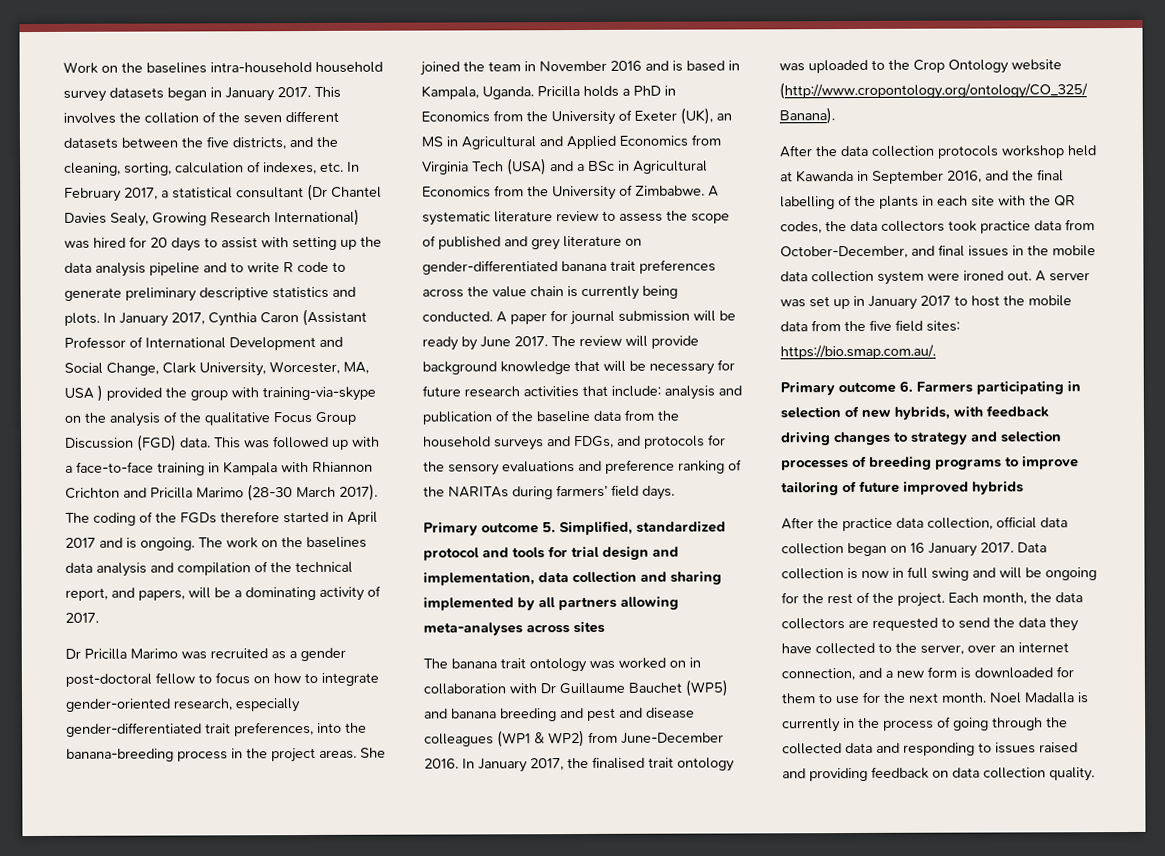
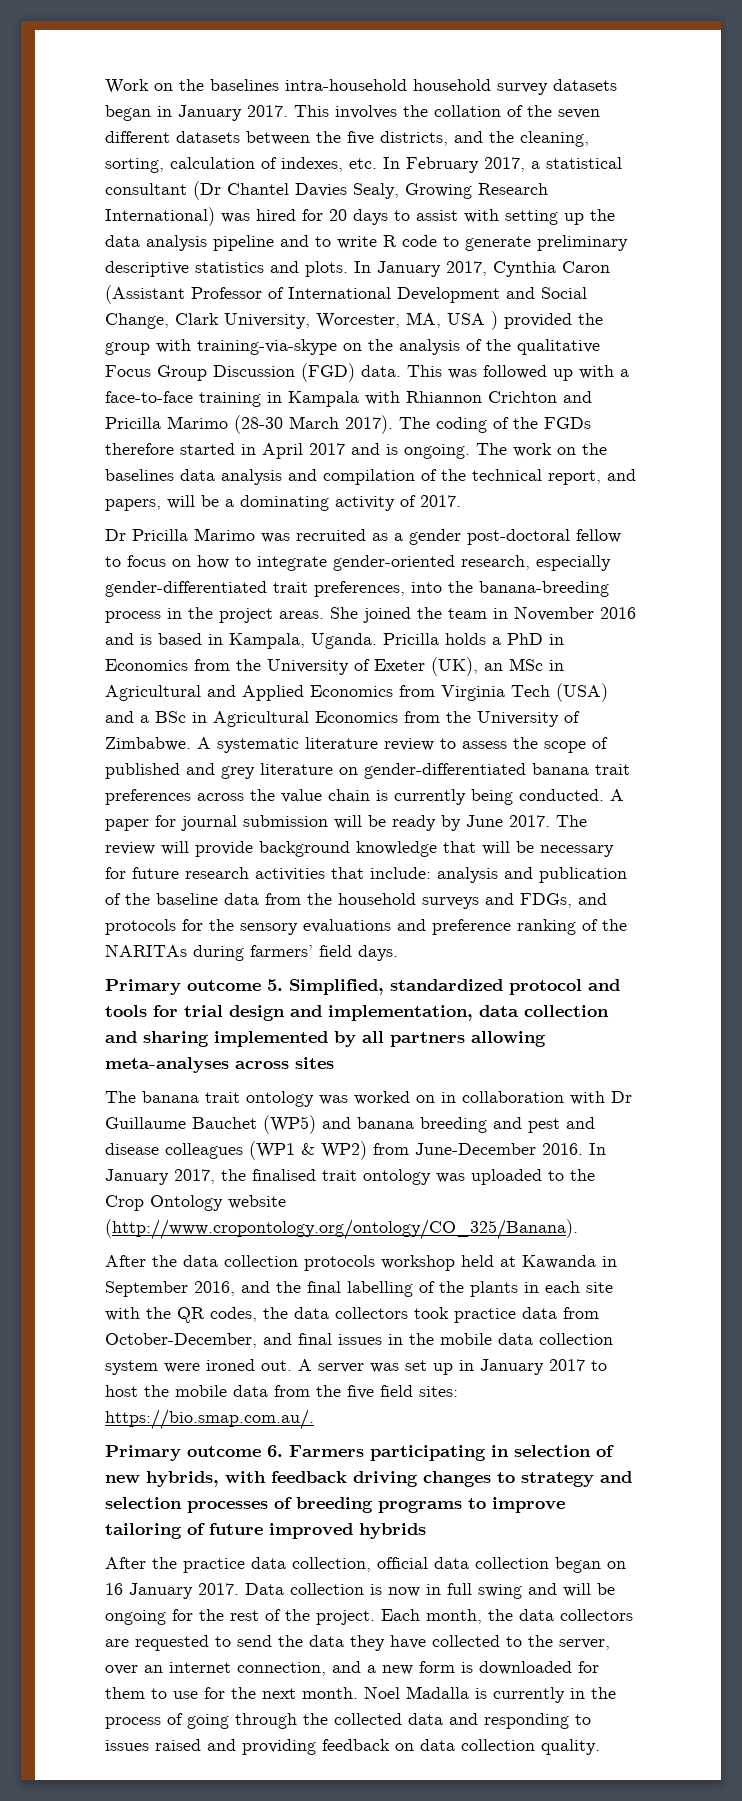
[421,136,443,147] MS -> [509,658,543,671] MSc

